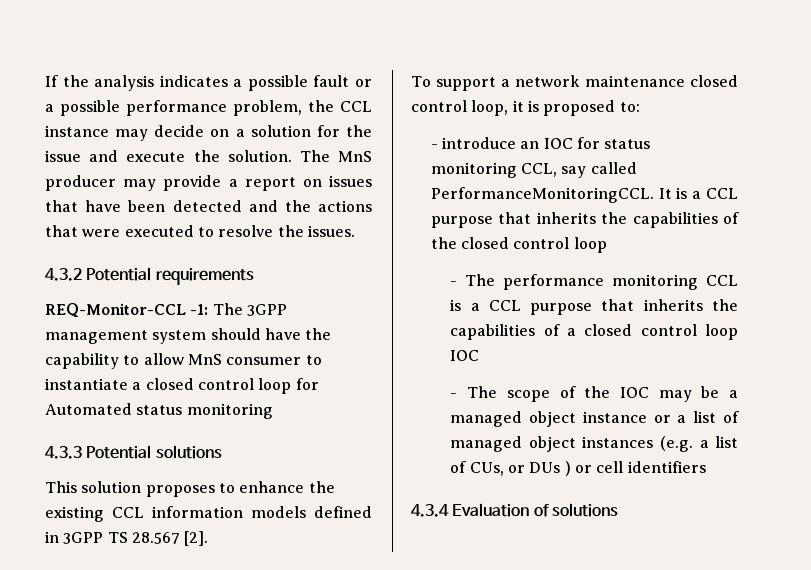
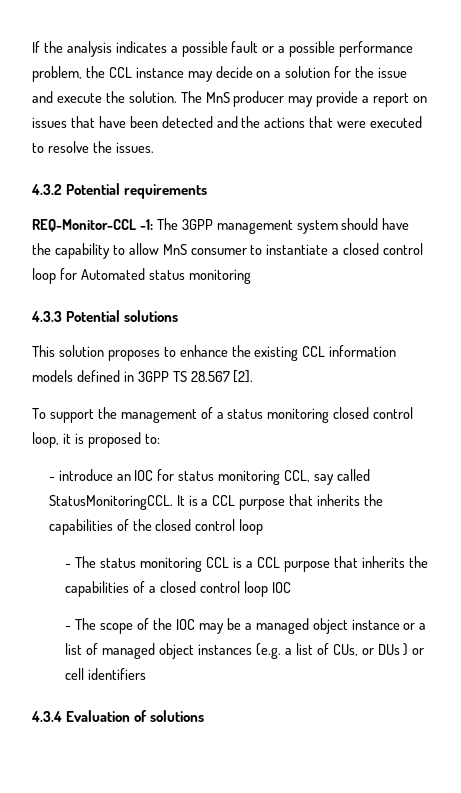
[500,75,685,87] a network maintenance -> [97,407,330,423] the management of a status monitoring
[430,187,654,203] PerformanceMonitoringCCL. -> [48,495,173,510] StatusMonitoringCCL.
[503,274,605,290] performance -> [100,558,137,568] status

